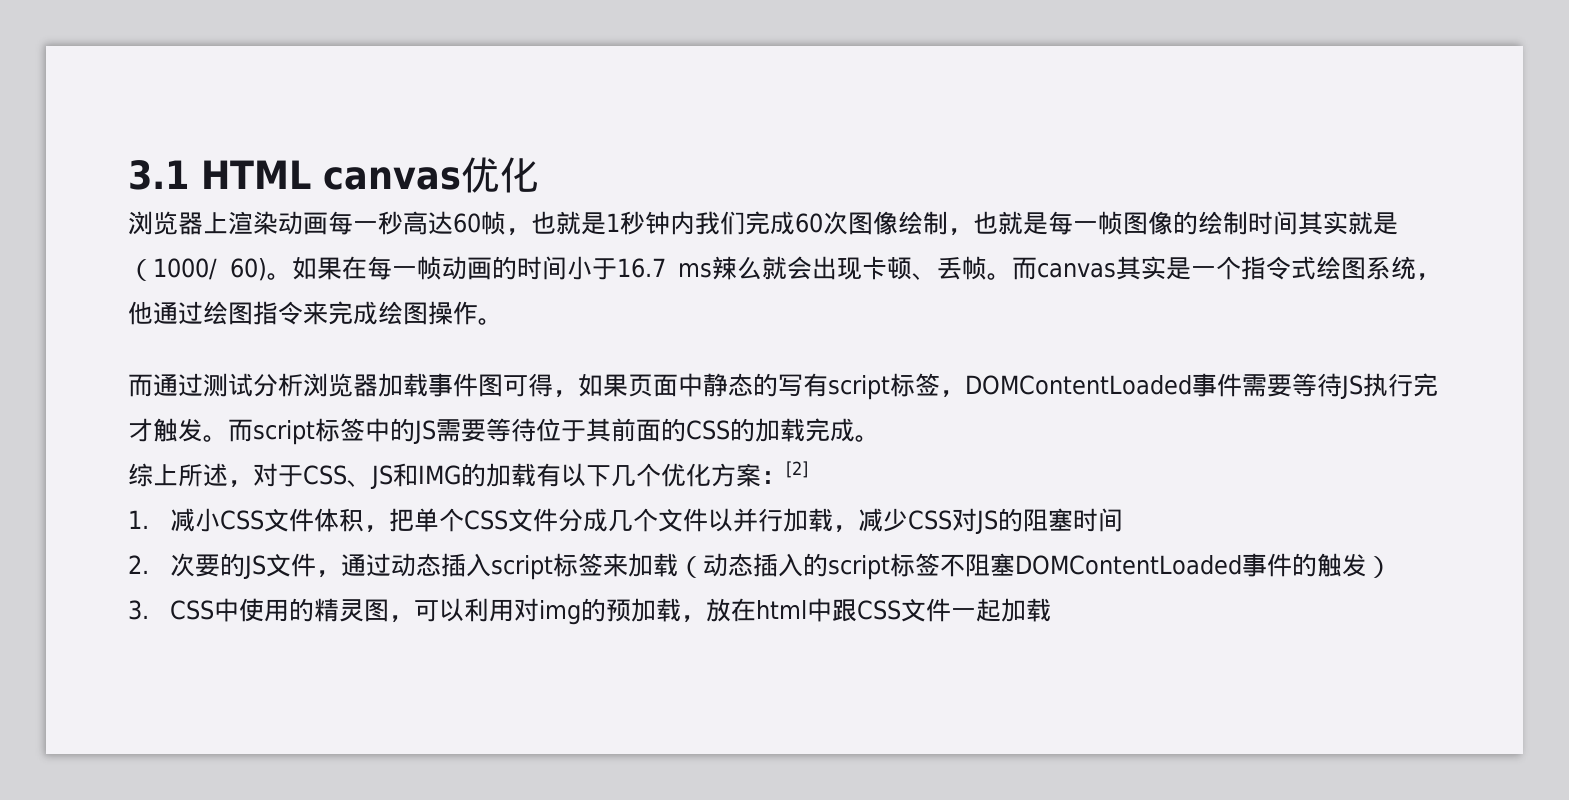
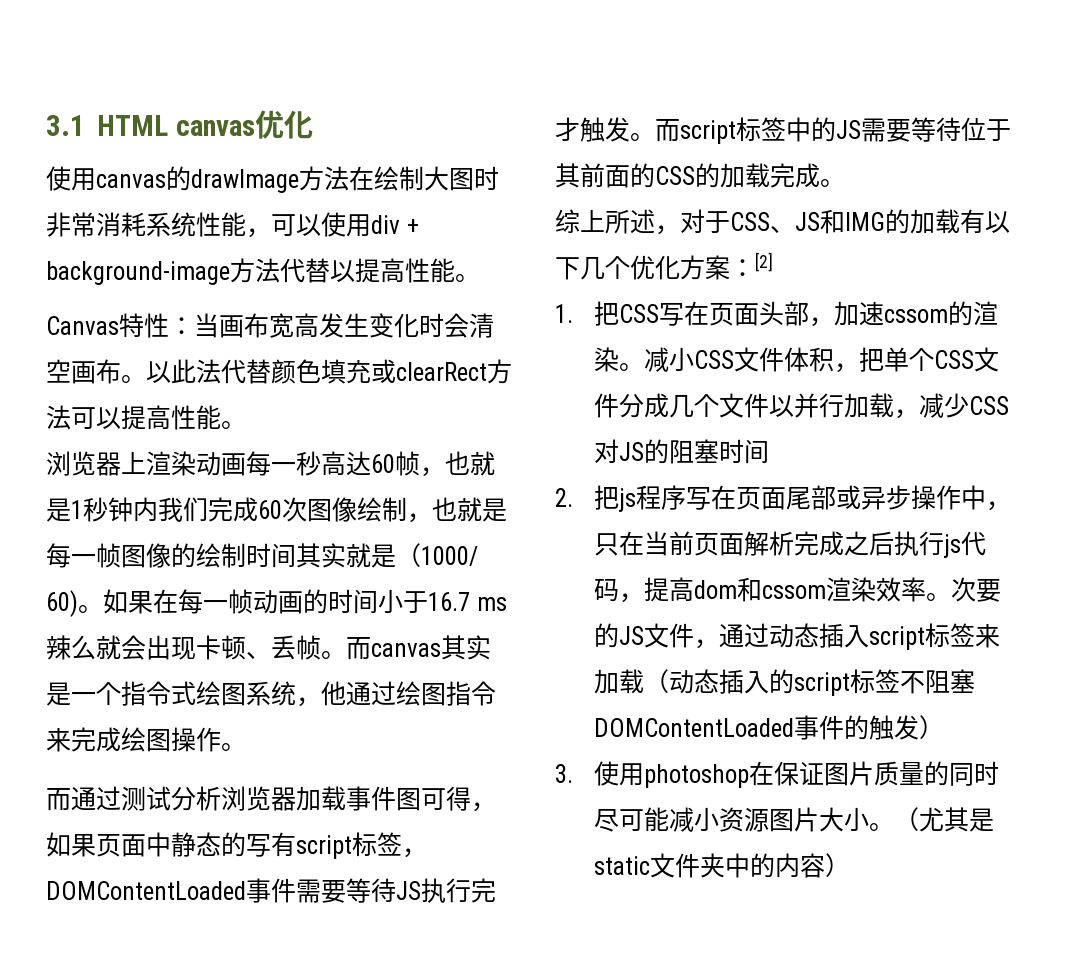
(540, 175) none -> [46,166,499,193] [46,212,419,238] [46,258,480,285] [46,313,494,338] [46,359,512,384] [46,405,246,430] // 使用canvas的drawImage方法在绘制大图时非常消耗系统性能，可以使用div + background-image方法代替以提高性能。 // Canvas特性：当画布宽高发生变化时会清空画布。以此法代替颜色填充或clearRect方法可以提高性能。
(149, 519) none -> [593,301,998,327] [593,347,644,372] 把CSS写在页面头部，加速cssom的渲染。
(149, 564) none -> [593,485,1011,512] [593,531,986,558] [593,577,951,603] 把js程序写在页面尾部或异步操作中，只在当前页面解析完成之后执行js代码，提高dom和cssom渲染效率。
[169,598,1051,625] CSS中使用的精灵图，可以利用对img的预加载，放在html中跟CSS文件一起加载 -> [593,761,999,788] [593,807,994,832] [593,853,850,878] 使用photoshop在保证图片质量的同时尽可能减小资源图片大小。（尤其是static文件夹中的内容）

